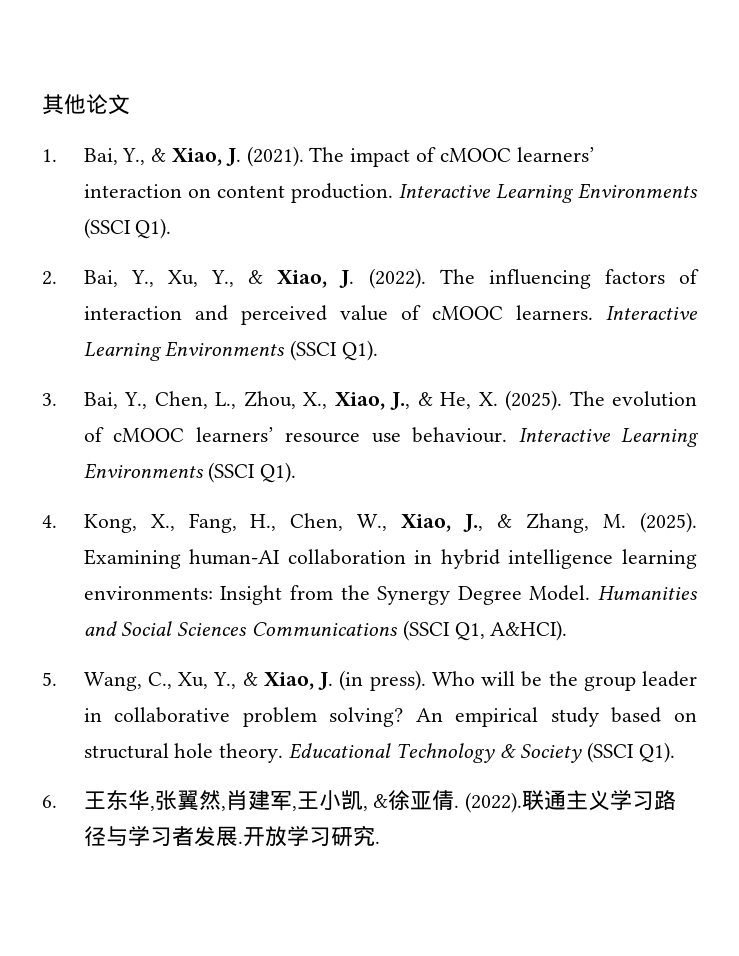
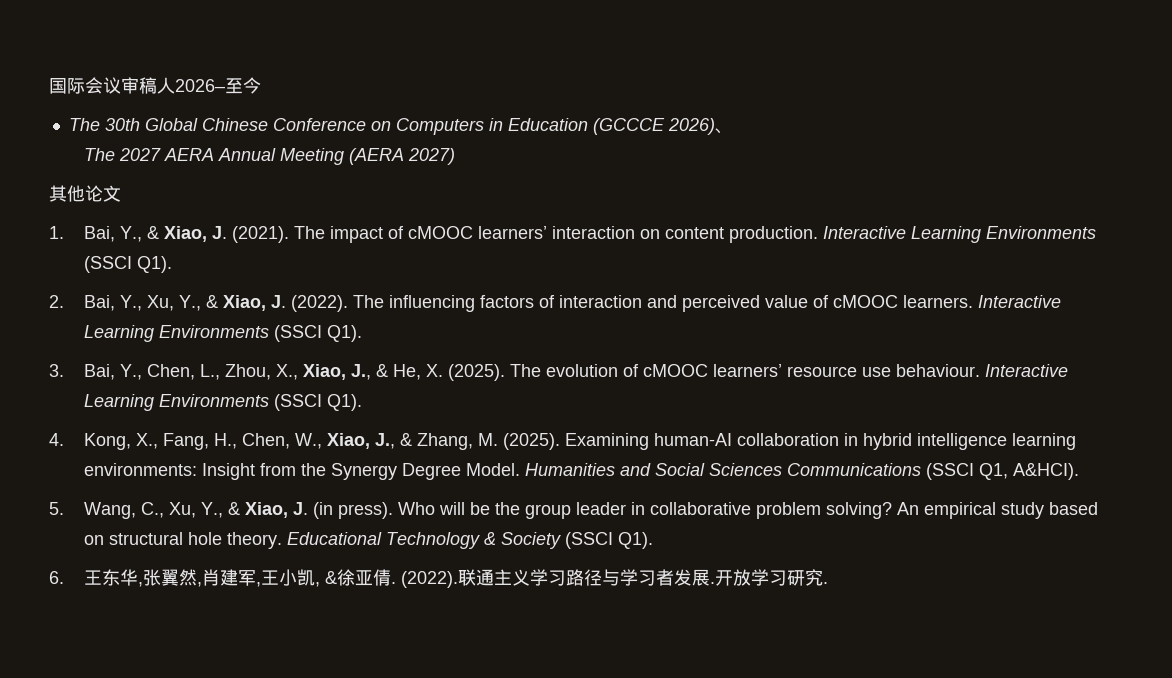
(42, 104) none -> [49,77,261,94] [68,118,733,135] [84,148,456,165] 国际会议审稿人2026–至今 // The 30th Global Chinese Conference on Computers in Education (GCCCE 2026)、 // The 2027 AERA Annual Meeting (AERA 2027) //

